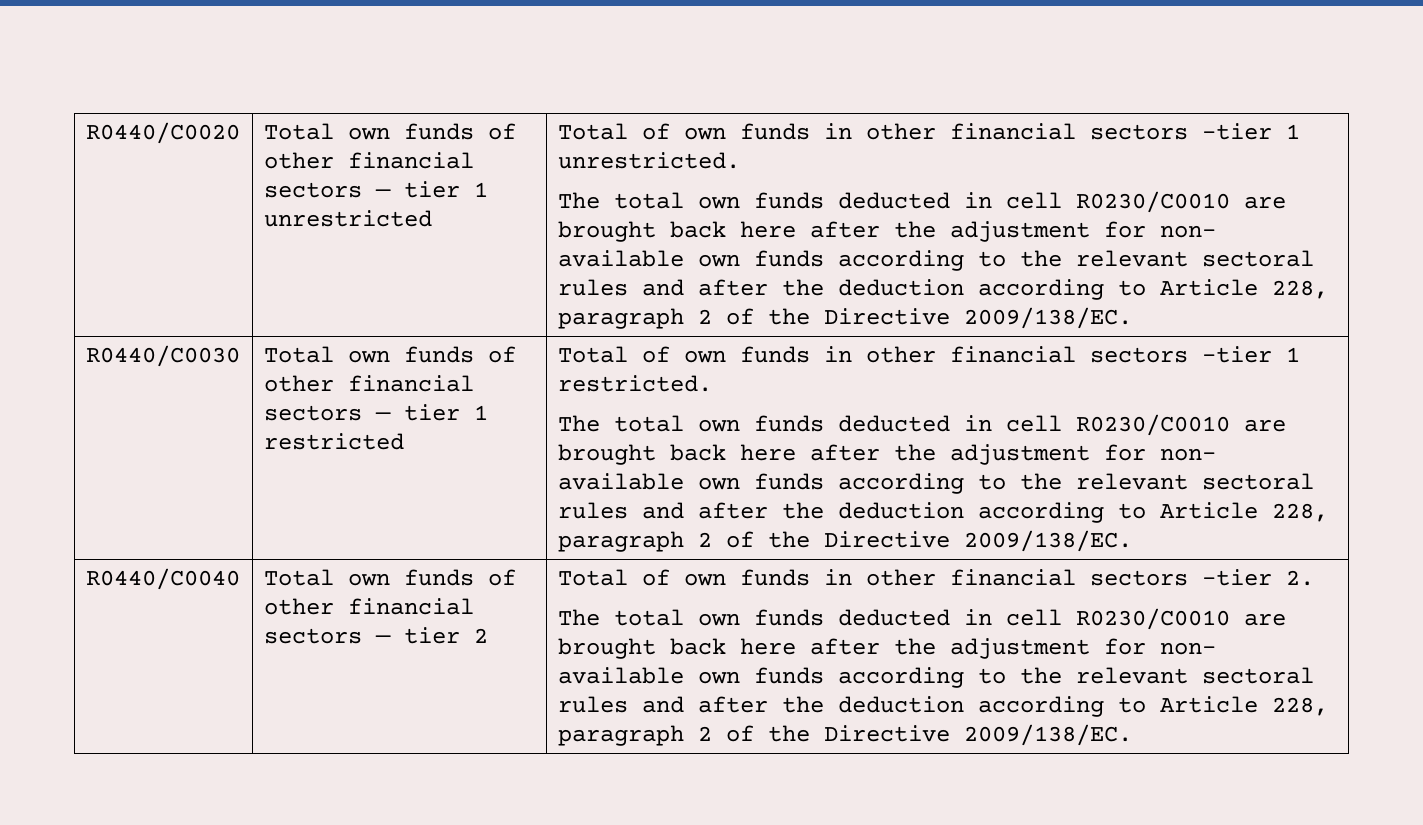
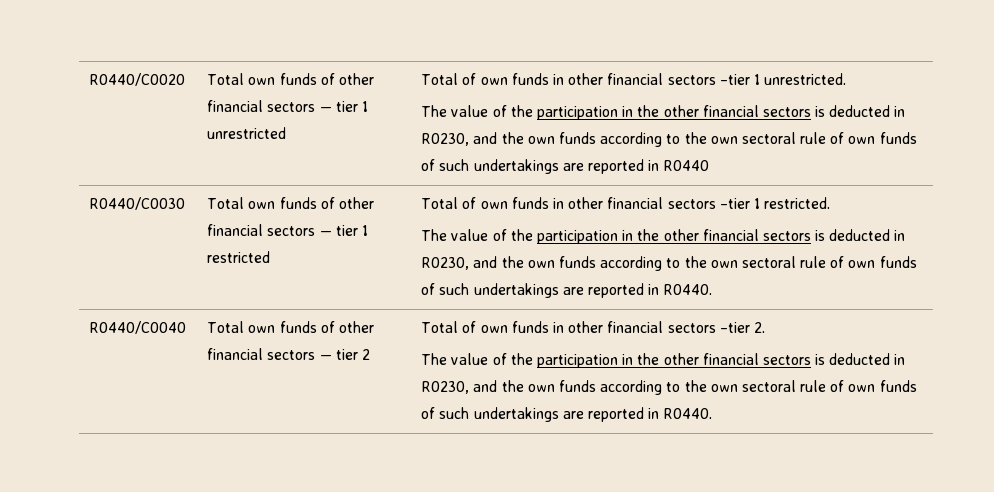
[613,191,1286,213] [557,221,1216,242] [557,250,1314,271] [557,279,1328,300] [557,307,1132,329] total own funds deducted in cell R0230/C0010 are brought back here after the adjustment for non– available own funds according to the relevant sectoral rules and after the deduction according to Article 228, paragraph 2 of the Directive 2009/138/EC. -> [451,105,906,120] [421,132,917,147] [421,159,710,174] value of the participation in the other financial sectors is deducted in R0230, and the own funds according to the own sectoral rule of own funds of such undertakings are reported in R0440
[613,414,1286,436] [557,444,1216,465] [557,473,1314,494] [557,502,1328,523] [557,530,1132,552] total own funds deducted in cell R0230/C0010 are brought back here after the adjustment for non– available own funds according to the relevant sectoral rules and after the deduction according to Article 228, paragraph 2 of the Directive 2009/138/EC. -> [451,229,906,244] [421,256,917,271] [421,283,713,298] value of the participation in the other financial sectors is deducted in R0230, and the own funds according to the own sectoral rule of own funds of such undertakings are reported in R0440.
[613,608,1286,630] [557,638,1216,659] [557,667,1314,688] [557,696,1328,717] [557,724,1132,746] total own funds deducted in cell R0230/C0010 are brought back here after the adjustment for non– available own funds according to the relevant sectoral rules and after the deduction according to Article 228, paragraph 2 of the Directive 2009/138/EC. -> [451,353,906,368] [421,380,917,395] [421,407,713,422] value of the participation in the other financial sectors is deducted in R0230, and the own funds according to the own sectoral rule of own funds of such undertakings are reported in R0440.

